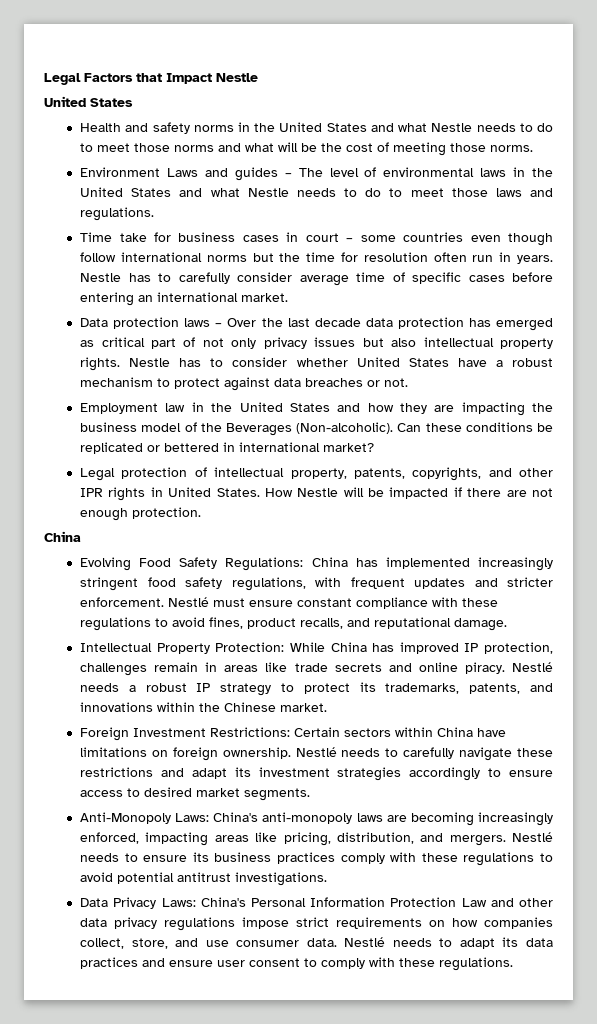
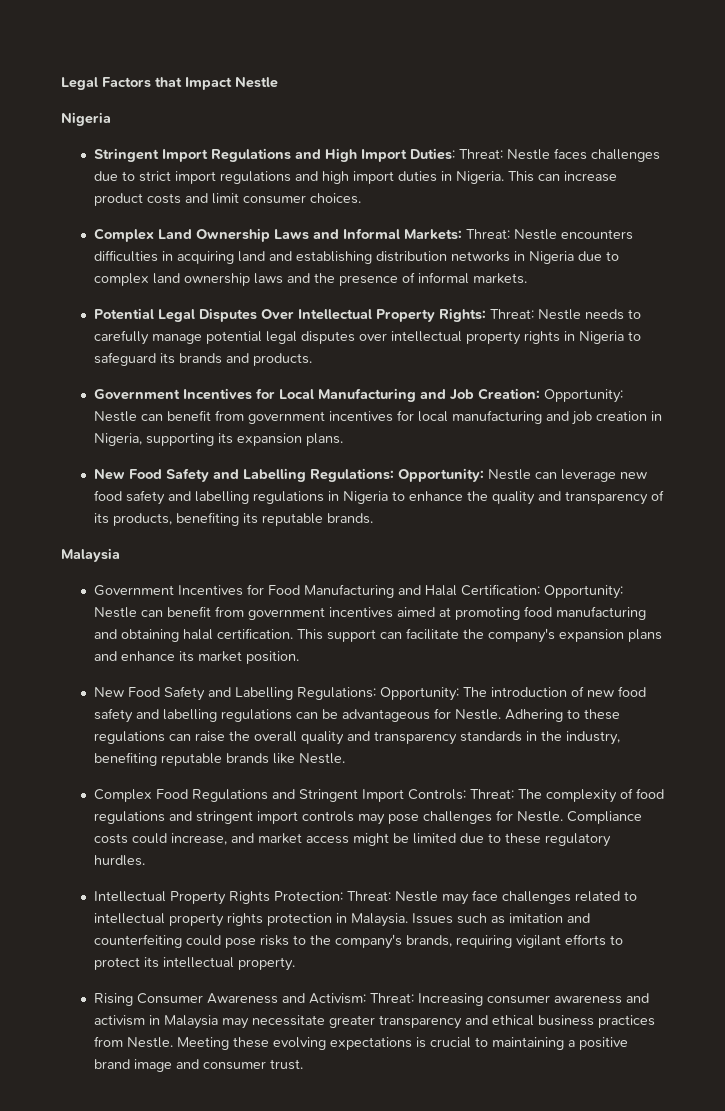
[44,96,133,107] [80,122,553,134] [80,142,534,156] [80,167,553,181] [80,187,553,197] [80,207,155,221] [80,232,553,246] [80,252,553,264] [80,272,553,286] [80,292,289,306] [80,317,553,331] [80,337,553,349] [80,357,554,371] [80,377,409,391] [80,402,553,416] [80,422,553,436] [80,442,375,454] [80,467,553,481] [80,487,553,501] [80,507,202,521] [44,531,81,542] [80,557,553,571] [80,577,553,591] [80,597,499,609] [80,617,508,631] [80,642,553,654] [80,662,554,676] [80,682,553,696] [80,702,328,712] [80,727,507,741] [80,747,553,761] [80,767,553,781] [80,787,311,801] [80,812,553,826] [80,832,553,846] [80,852,554,866] [80,872,328,886] [80,897,553,909] [80,917,553,931] [80,937,554,949] [80,957,514,971] United States // Health and safety norms in the United States and what Nestle needs to do to meet those norms and what will be the cost of meeting those norms. // Environment Laws and guides – The level of environmental laws in the United States and what Nestle needs to do to meet those laws and regulations. // Time take for business cases in court – some countries even though follow international norms but the time for resolution often run in years. Nestle has to carefully consider average time of specific cases before entering an international market. // Data protection laws – Over the last decade data protection has emerged as critical part of not only privacy issues but also intellectual property rights. Nestle has to consider whether United States have a robust mechanism to protect against data breaches or not. // Employment law in the United States and how they are impacting the business model of the Beverages (Non-alcoholic). Can these conditions be replicated or bettered in international market? // Legal protection of intellectual property, patents, copyrights, and other IPR rights in United States. How Nestle will be impacted if there are not enough protection. // China // Evolving Food Safety Regulations: China has implemented increasingly stringent food safety regulations, with frequent updates and stricter enforcement. Nestlé must ensure constant compliance with these regulations to avoid fines, product recalls, and reputational damage. // Intellectual Property Protection: While China has improved IP protection, challenges remain in areas like trade secrets and online piracy. Nestlé needs a robust IP strategy to protect its trademarks, patents, and innovations within the Chinese market. // Foreign Investment Restrictions: Certain sectors within China have limitations on foreign ownership. Nestlé needs to carefully navigate these restrictions and adapt its investment strategies accordingly to ensure access to desired market segments. // Anti-Monopoly Laws: China's anti-monopoly laws are becoming increasingly enforced, impacting areas like pricing, distribution, and mergers. Nestlé needs to ensure its business practices comply with these regulations to avoid potential antitrust investigations. // Data Privacy Laws: China's Personal Information Protection Law and other data privacy regulations impose strict requirements on how companies collect, store, and use consumer data. Nestlé needs to adapt its data practices and ensure user consent to comply with these regulations. -> [61,112,111,126] [93,148,660,162] [93,171,617,184] [93,193,361,206] [93,228,633,242] [93,250,619,264] [93,272,527,286] [93,308,641,322] [93,330,641,345] [93,352,312,366] [93,388,623,403] [93,410,662,425] [93,433,343,446] [93,468,647,482] [93,490,664,505] [93,512,373,526] [61,548,120,562] [93,584,623,599] [93,606,646,620] [93,628,662,643] [93,651,299,664] [93,686,646,701] [93,708,620,723] [93,731,620,745] [93,752,345,766] [93,788,664,803] [93,810,642,825] [93,833,611,847] [93,855,145,866] [93,890,637,905] [93,913,590,927] [93,934,623,949] [93,957,295,971] [93,993,649,1006] [93,1015,655,1029] [93,1036,628,1050] [93,1059,303,1072] Nigeria // Stringent Import Regulations and High Import Duties: Threat: Nestle faces challenges due to strict import regulations and high import duties in Nigeria. This can increase product costs and limit consumer choices. // Complex Land Ownership Laws and Informal Markets: Threat: Nestle encounters difficulties in acquiring land and establishing distribution networks in Nigeria due to complex land ownership laws and the presence of informal markets. // Potential Legal Disputes Over Intellectual Property Rights: Threat: Nestle needs to carefully manage potential legal disputes over intellectual property rights in Nigeria to safeguard its brands and products. // Government Incentives for Local Manufacturing and Job Creation: Opportunity: Nestle can benefit from government incentives for local manufacturing and job creation in Nigeria, supporting its expansion plans. // New Food Safety and Labelling Regulations: Opportunity: Nestle can leverage new food safety and labelling regulations in Nigeria to enhance the quality and transparency of its products, benefiting its reputable brands. // Malaysia // Government Incentives for Food Manufacturing and Halal Certification: Opportunity: Nestle can benefit from government incentives aimed at promoting food manufacturing and obtaining halal certification. This support can facilitate the company's expansion plans and enhance its market position. // New Food Safety and Labelling Regulations: Opportunity: The introduction of new food safety and labelling regulations can be advantageous for Nestle. Adhering to these regulations can raise the overall quality and transparency standards in the industry, benefiting reputable brands like Nestle. // Complex Food Regulations and Stringent Import Controls: Threat: The complexity of food regulations and stringent import controls may pose challenges for Nestle. Compliance costs could increase, and market access might be limited due to these regulatory hurdles. // Intellectual Property Rights Protection: Threat: Nestle may face challenges related to intellectual property rights protection in Malaysia. Issues such as imitation and counterfeiting could pose risks to the company's brands, requiring vigilant efforts to protect its intellectual property. // Rising Consumer Awareness and Activism: Threat: Increasing consumer awareness and activism in Malaysia may necessitate greater transparency and ethical business practices from Nestle. Meeting these evolving expectations is crucial to maintaining a positive brand image and consumer trust.

